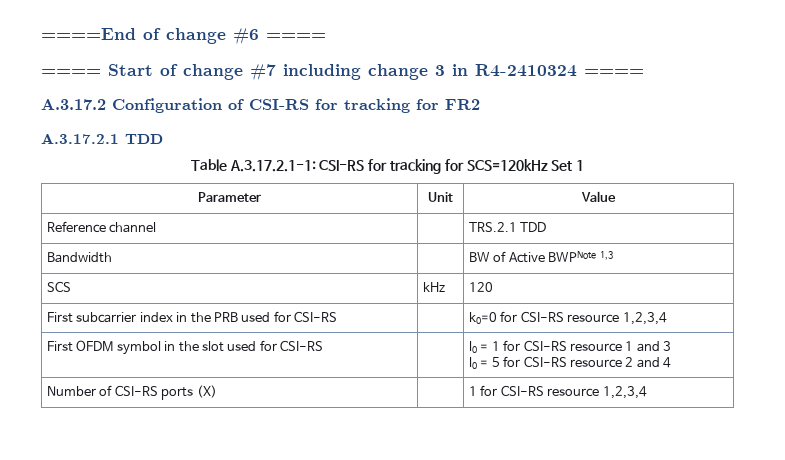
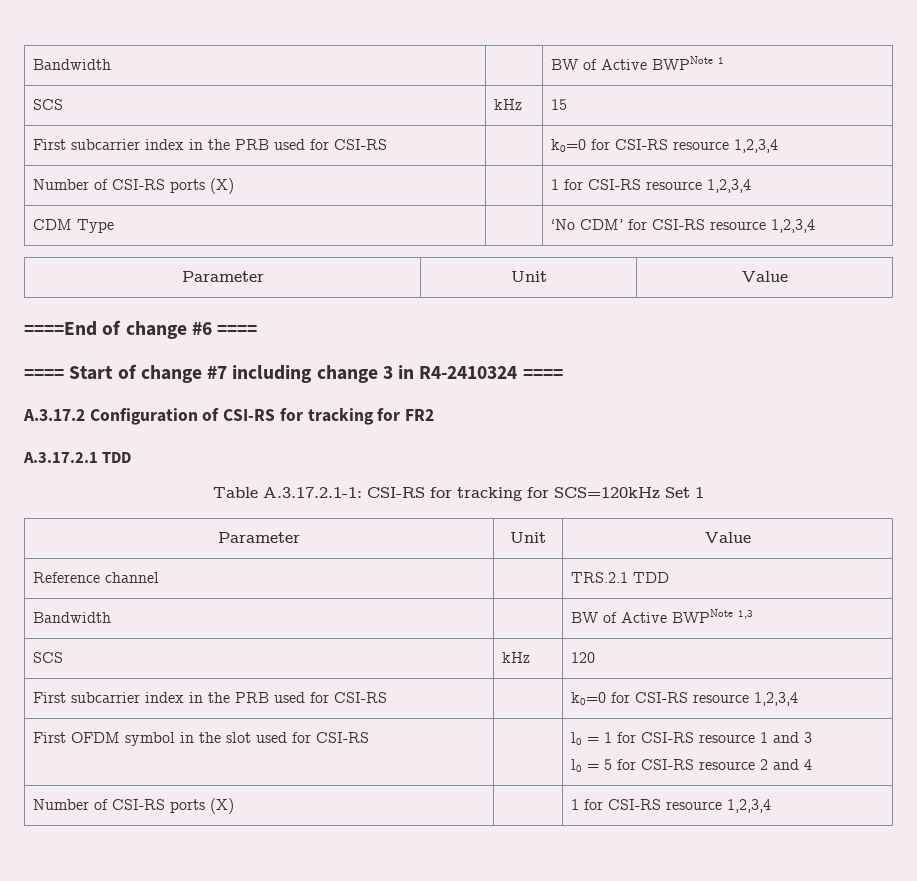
(41, 34) none -> [33,59,112,70] [551,56,725,70] [33,99,64,110] [494,99,523,110] [551,99,568,110] [33,139,388,150] [551,139,779,153] [33,178,235,194] [551,179,752,193] [33,219,115,233] [551,219,816,233] [181,271,264,282] [510,271,547,282] [741,271,788,282] Bandwidth | | BW of Active BWPNote 1 // SCS | kHz | 15 // First subcarrier index in the PRB used for CSI-RS | | k0=0 for CSI-RS resource 1,2,3,4 // Number of CSI-RS ports (X) | | 1 for CSI-RS resource 1,2,3,4 // CDM Type | | ‘No CDM’ for CSI-RS resource 1,2,3,4 // Parameter | Unit | Value //

